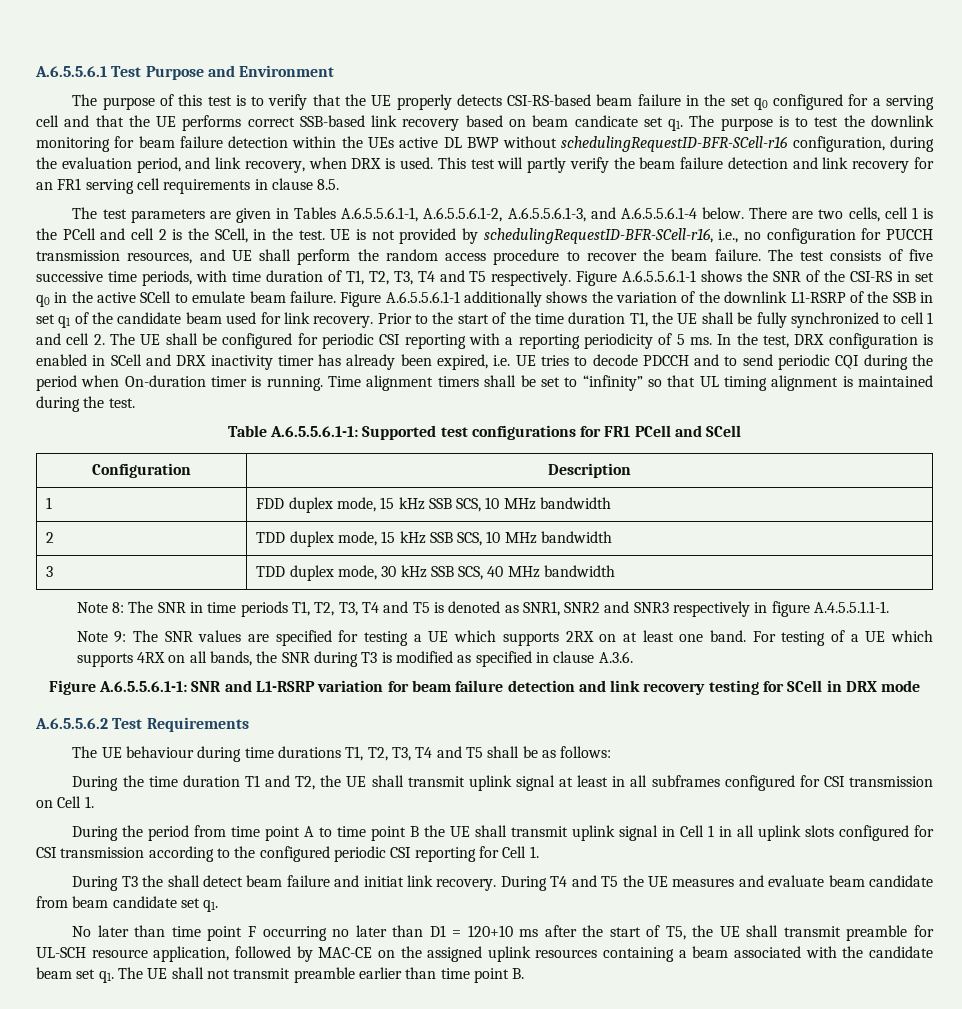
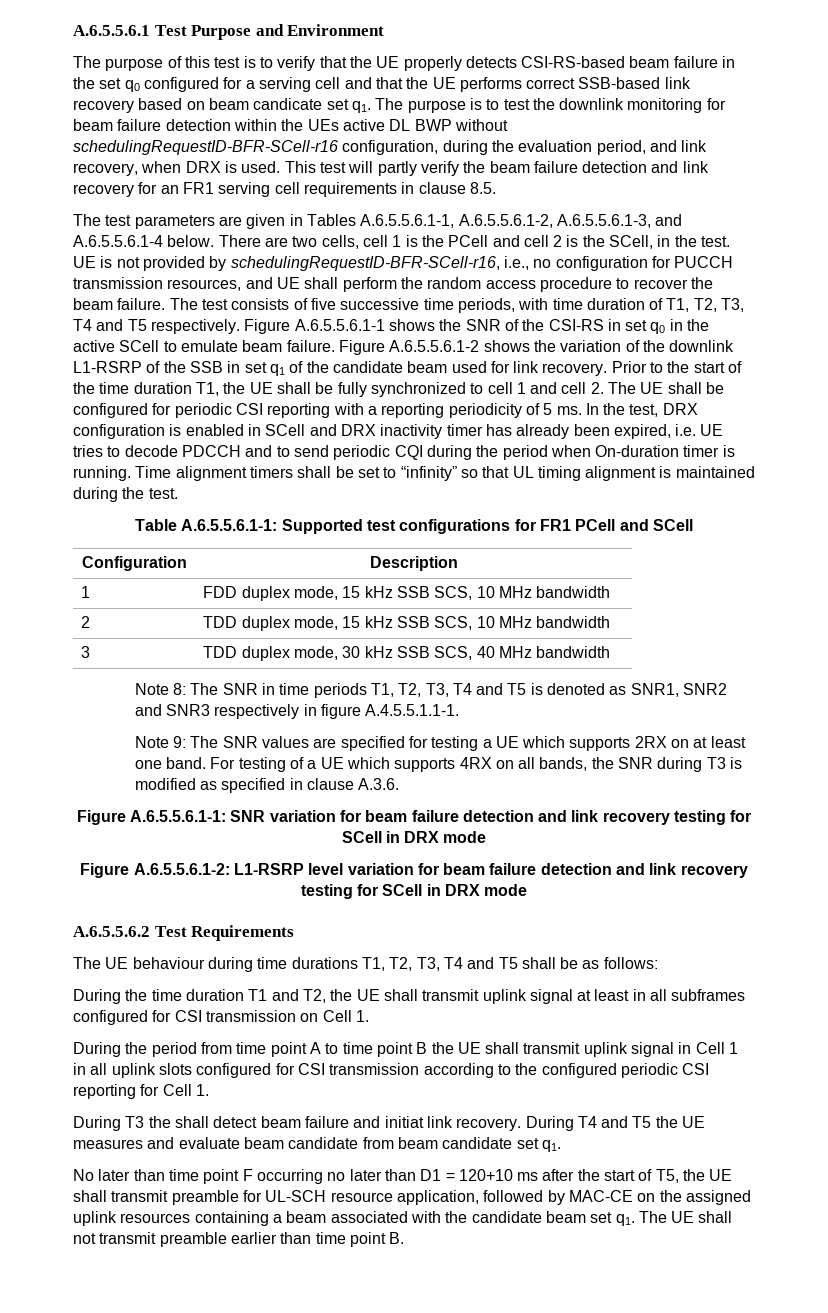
[385,291,542,307] A.6.5.5.6.1-1 additionally -> [389,340,480,352] A.6.5.5.6.1-2
[224,680,315,692] and L1-RSRP -> [269,810,752,825] [341,831,487,843] [80,863,344,878] variation for beam failure detection and link recovery testing for SCell in DRX mode // Figure A.6.5.5.6.1-2: L1-RSRP level

